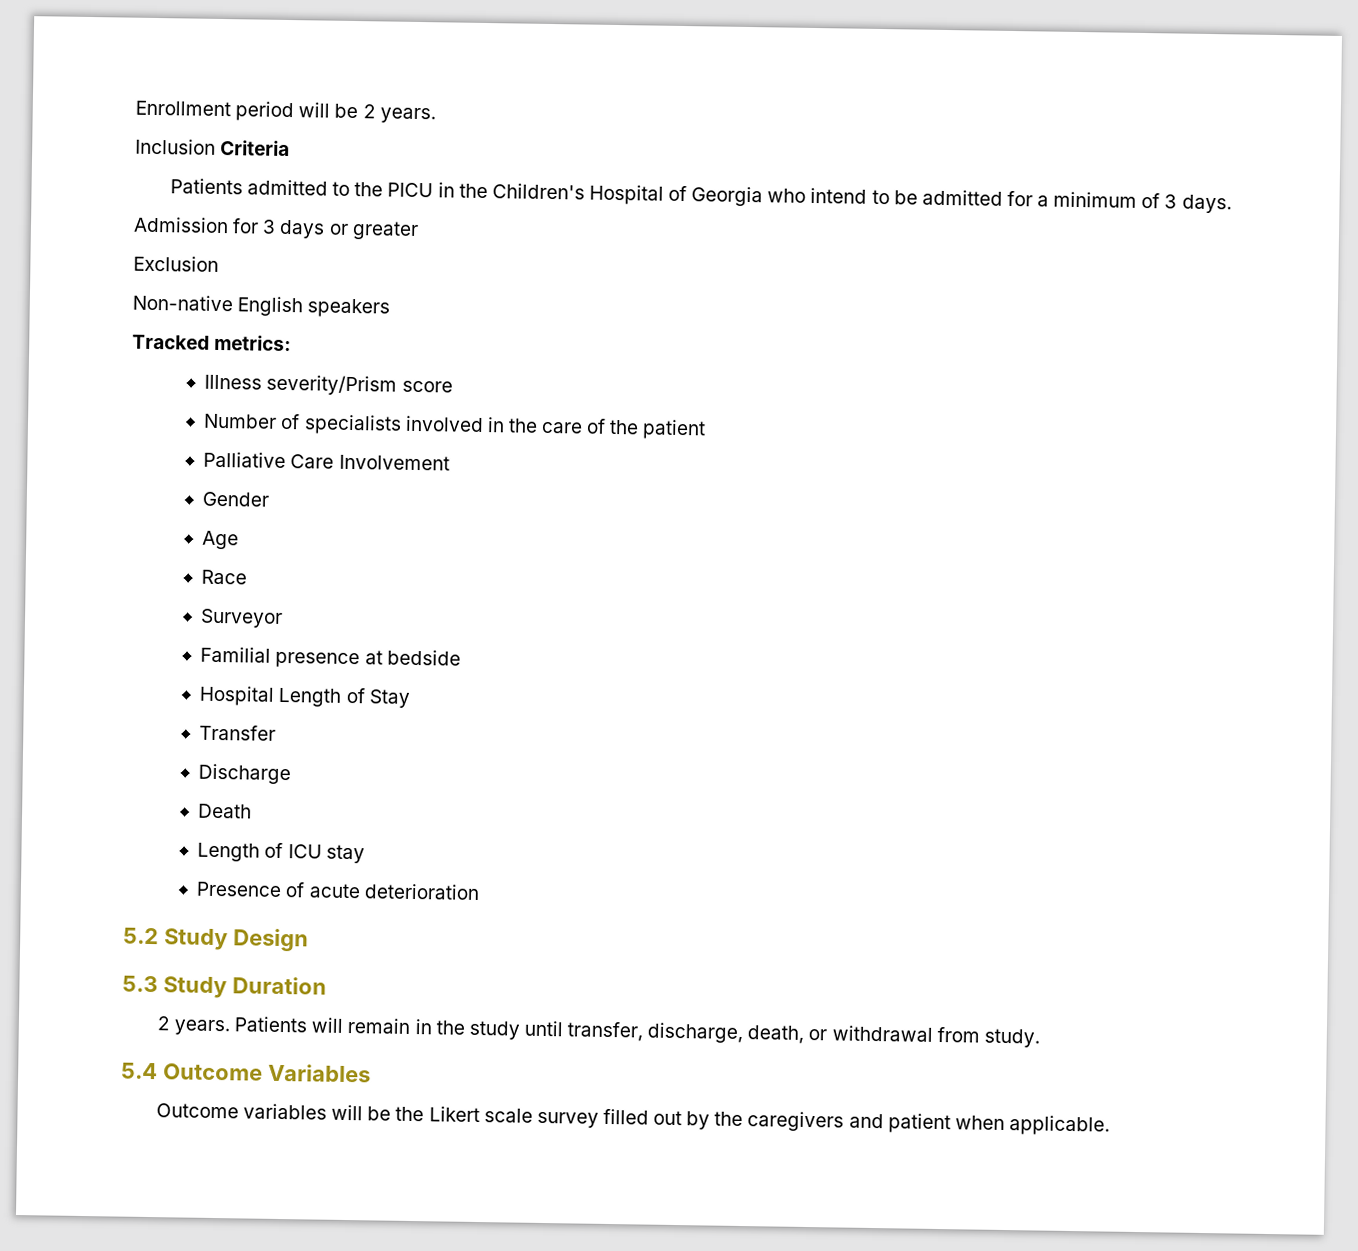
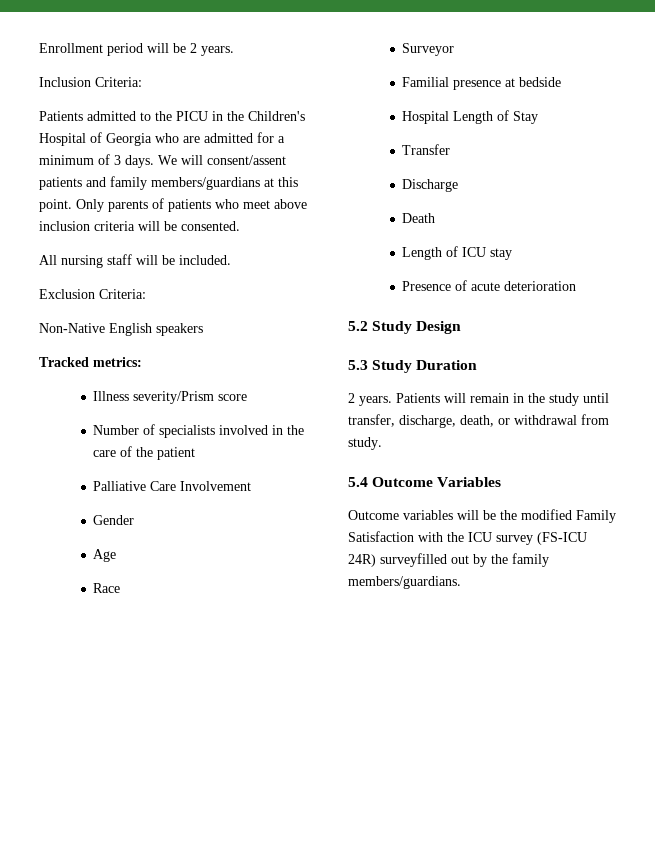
[220,139,291,157] Criteria -> [95,77,142,87] Criteria:
[810,187,918,205] intend to be -> [183,136,200,143] are
[133,216,419,240] // Admission for 3 days or greater -> [158,155,286,165] [39,176,298,190] [39,198,307,212] [39,221,240,231] [39,254,231,268] We will consent/assent patients and family members/guardians at this point. Only parents of patients who meet above inclusion criteria will be consented. // All nursing staff will be included.
[132,294,233,312] // Non-native -> [99,289,146,299] [39,323,105,333] Criteria: // Non-Native
[428,1106,1110,1136] Likert scale survey filled out by the caregivers and patient when applicable. -> [521,509,616,523] [348,531,587,545] [348,553,549,567] [348,576,461,589] modified Family Satisfaction with the ICU survey (FS-ICU 24R) surveyfilled out by the family members/guardians.

